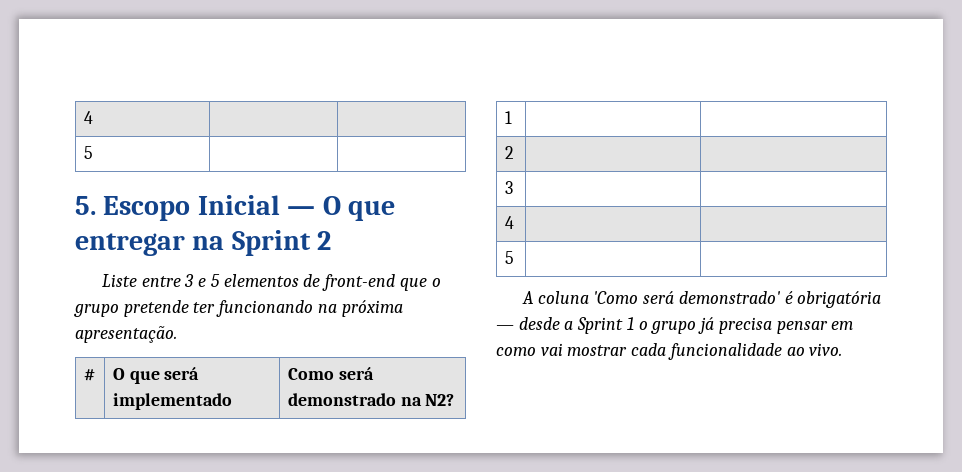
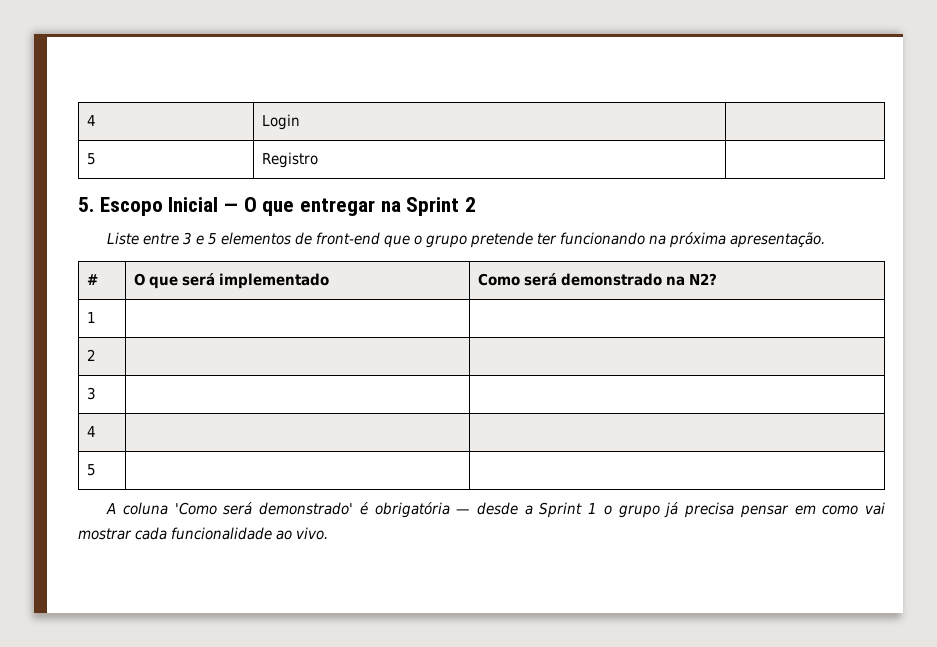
[83,111,93,124] [83,146,93,159] 4 | | // 5 | -> [86,115,96,126] [261,114,300,130] [86,153,96,165] [261,152,318,168] 4 | Login | // 5 | Registro

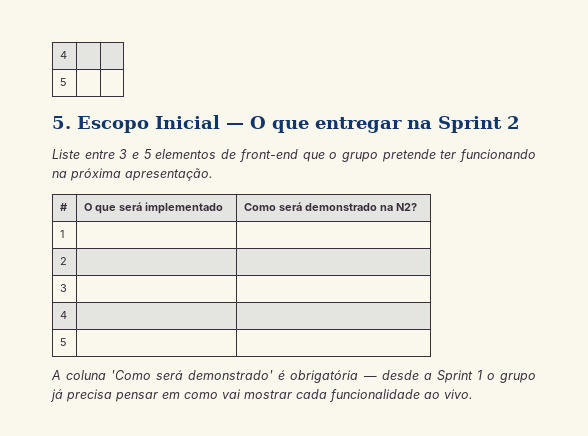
[86,115,96,126] [261,114,300,130] [86,153,96,165] [261,152,318,168] 4 | Login | // 5 | Registro -> [60,51,68,59] [60,78,68,86] 4 | | // 5 |

